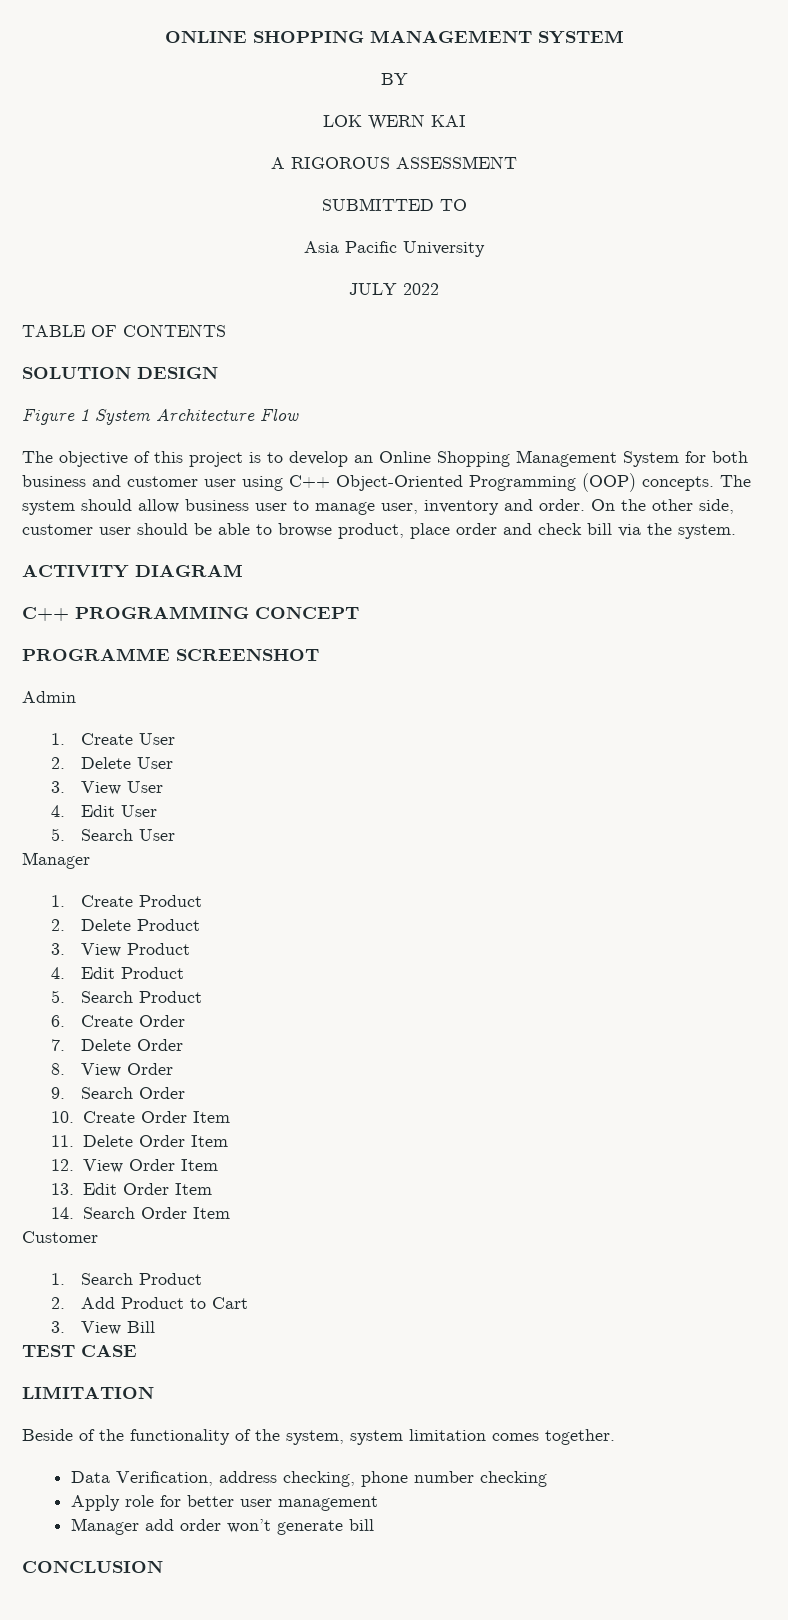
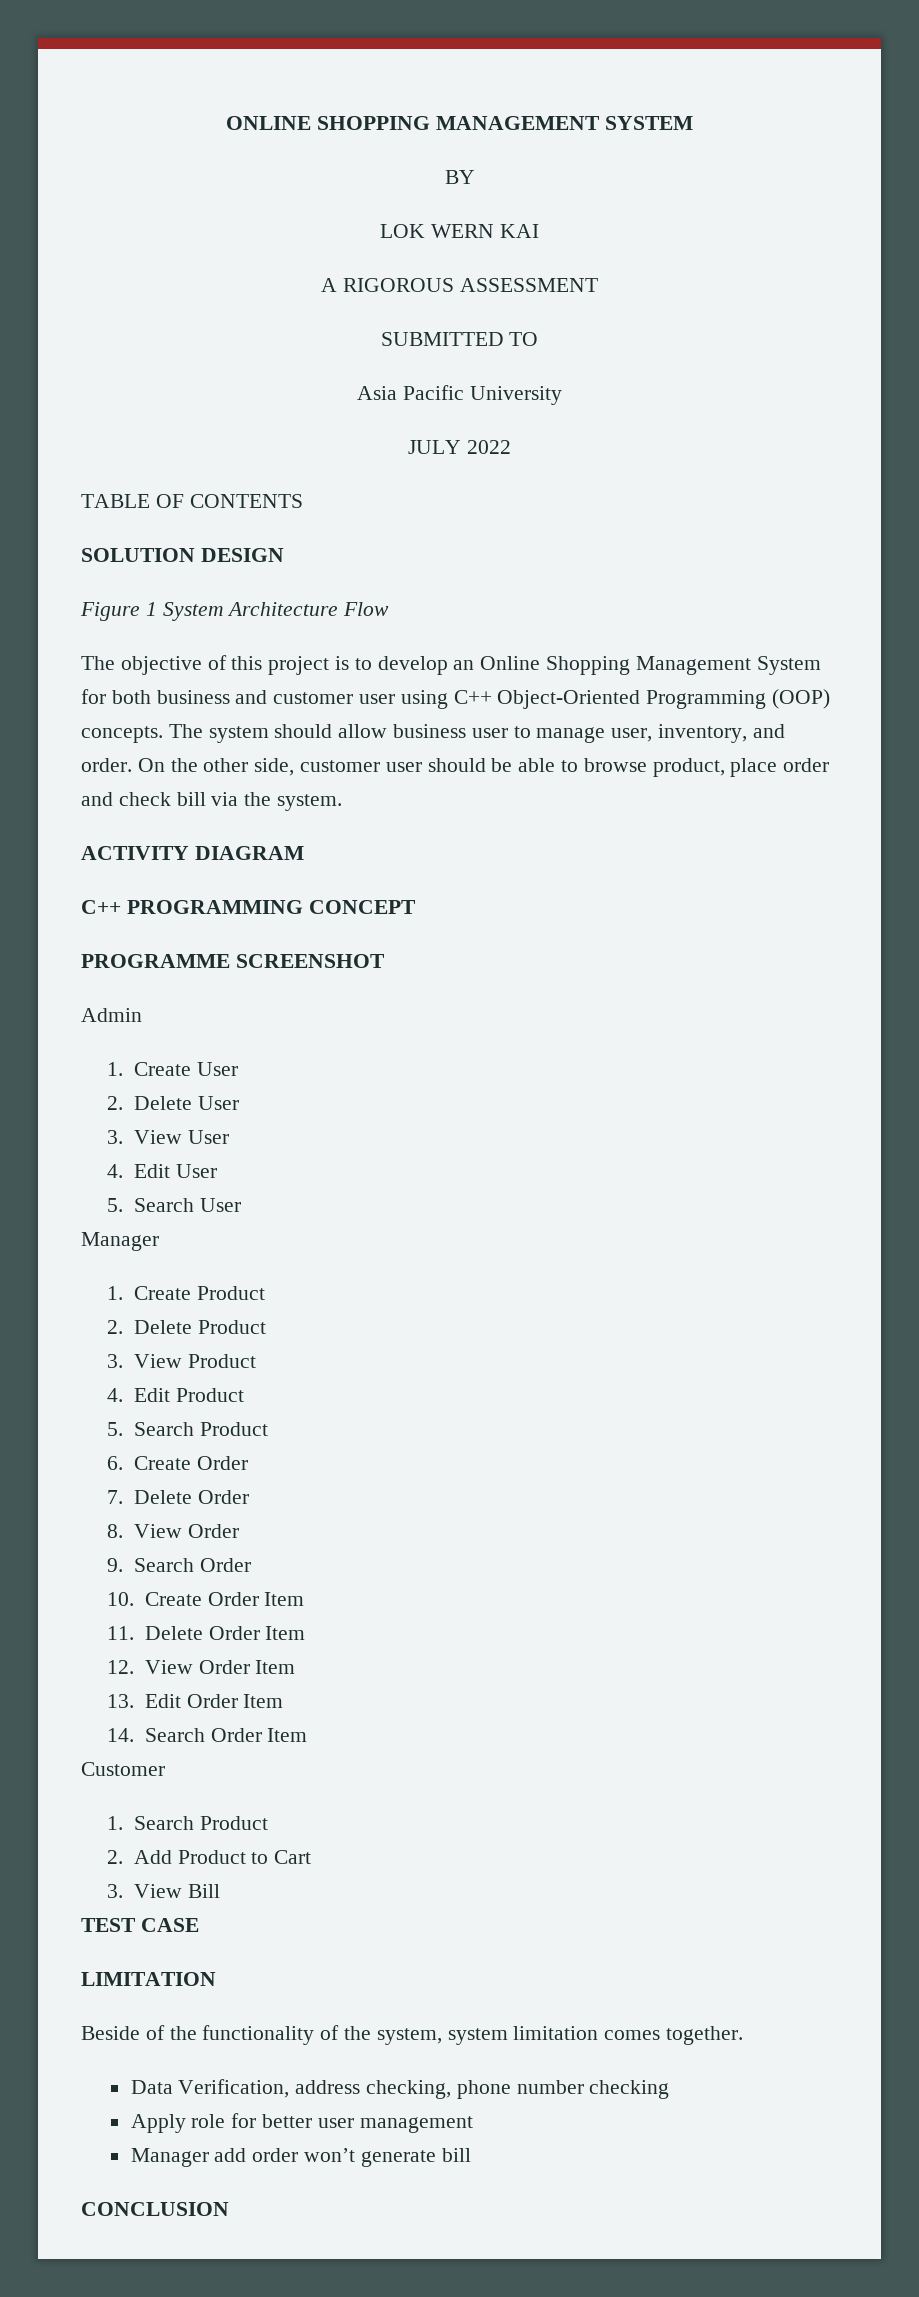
[424,500,499,515] inventory -> [658,724,748,743] inventory,

